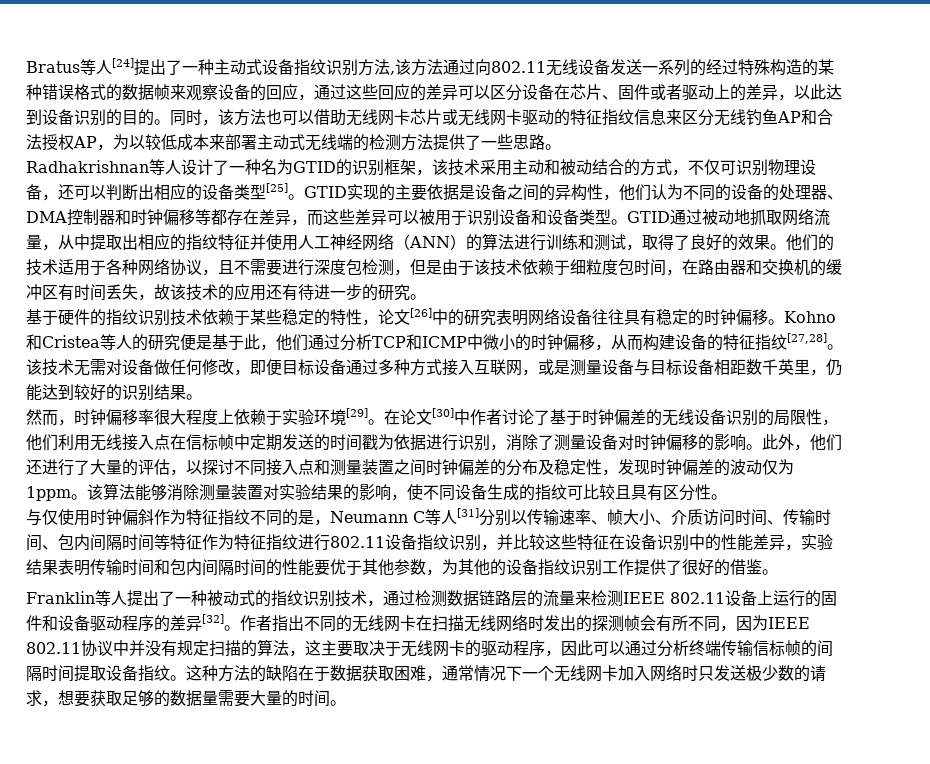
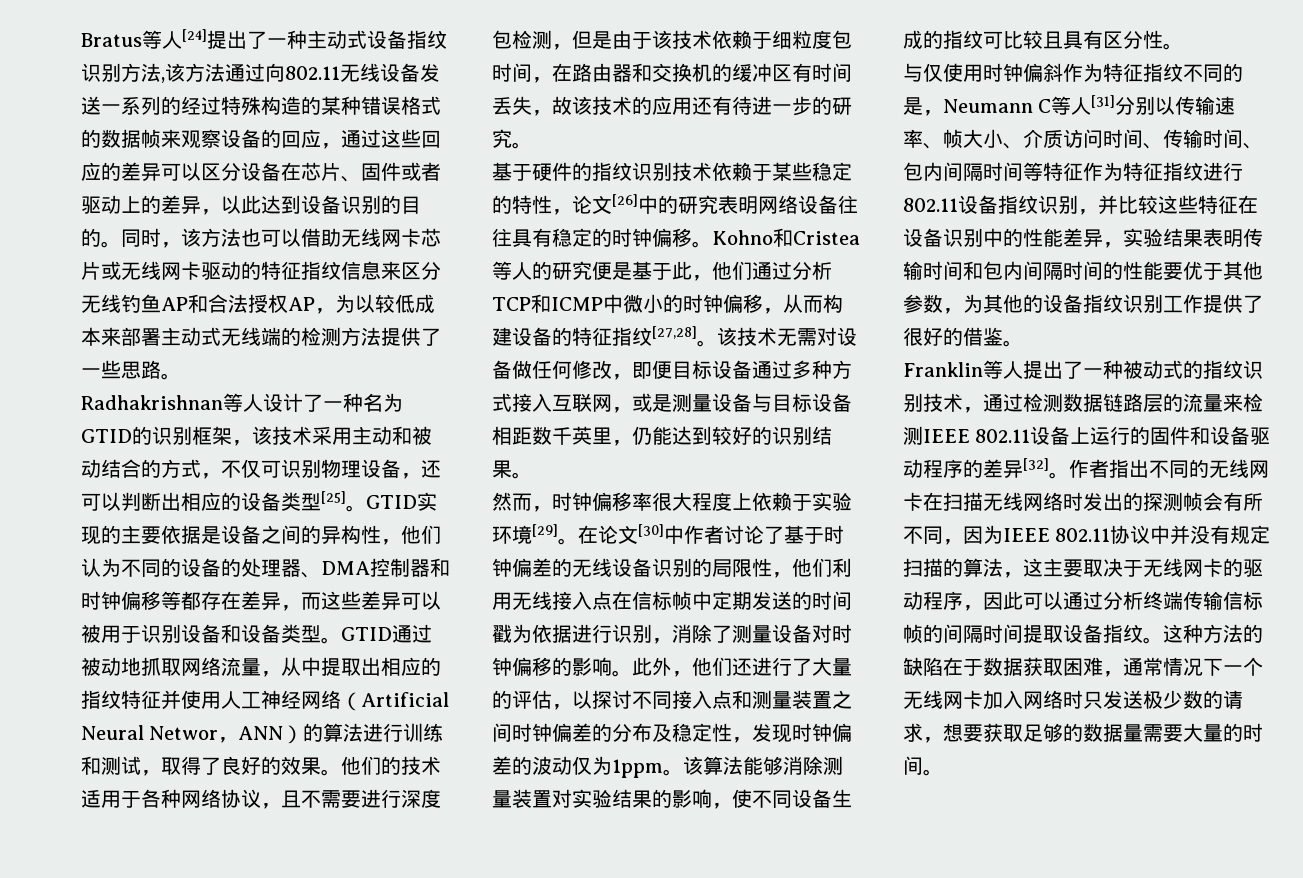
(410, 242) none -> [361,692,449,707] [81,725,239,743] Artificial Neural Networ，

